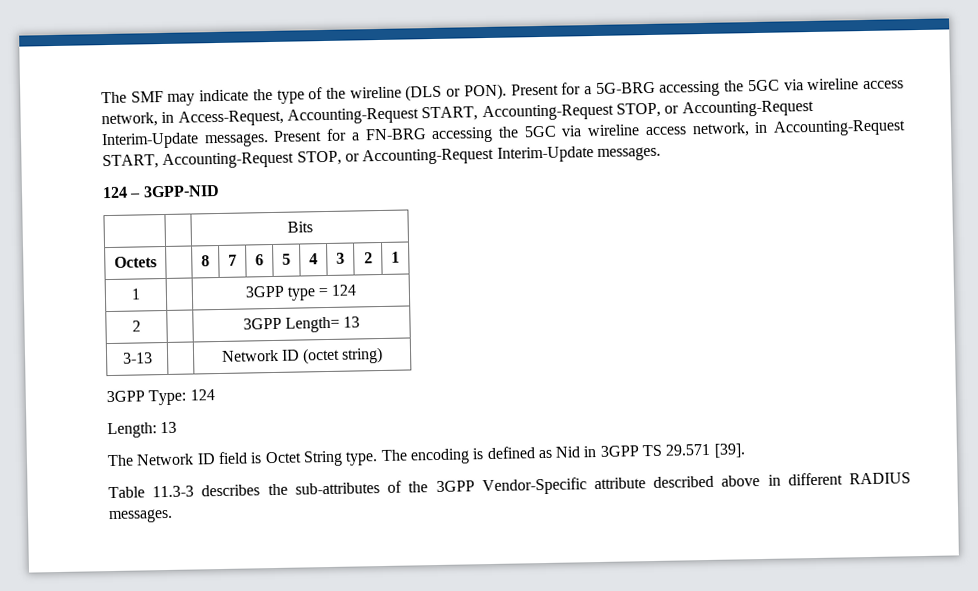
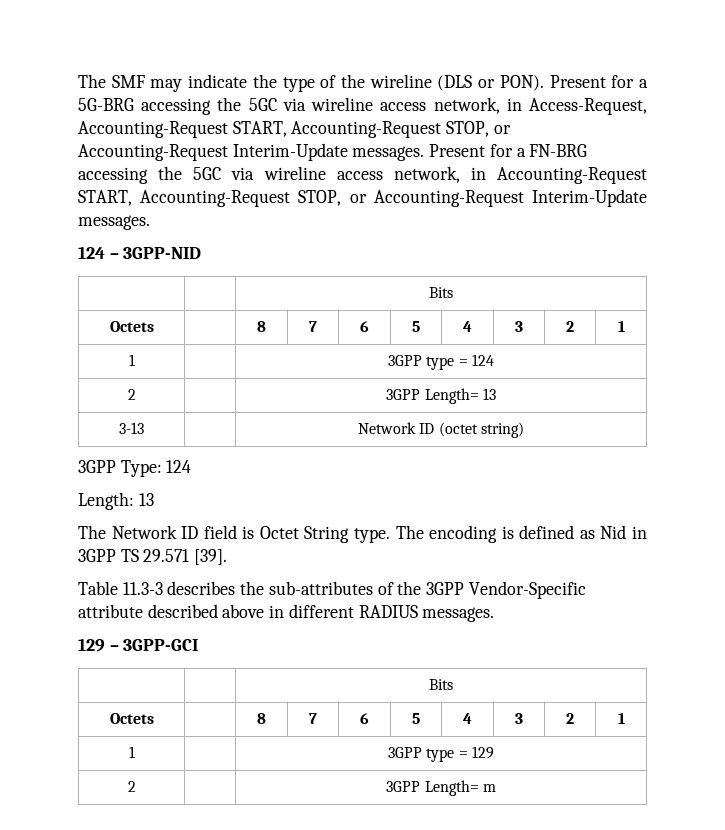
(173, 516) none -> [78,638,199,652] [429,679,453,690] [109,713,154,724] [257,713,266,724] [309,713,317,724] [360,713,369,724] [412,713,420,724] [463,713,472,724] [515,713,523,724] [566,713,574,724] [617,713,625,724] [128,746,135,758] [388,746,494,762] [127,781,136,792] [386,780,496,796] // 129 – 3GPP-GCI // | | Bits // Octets | | 8 | 7 | 6 | 5 | 4 | 3 | 2 | 1 // 1 | | 3GPP type = 129 // 2 | | 3GPP Length= m

